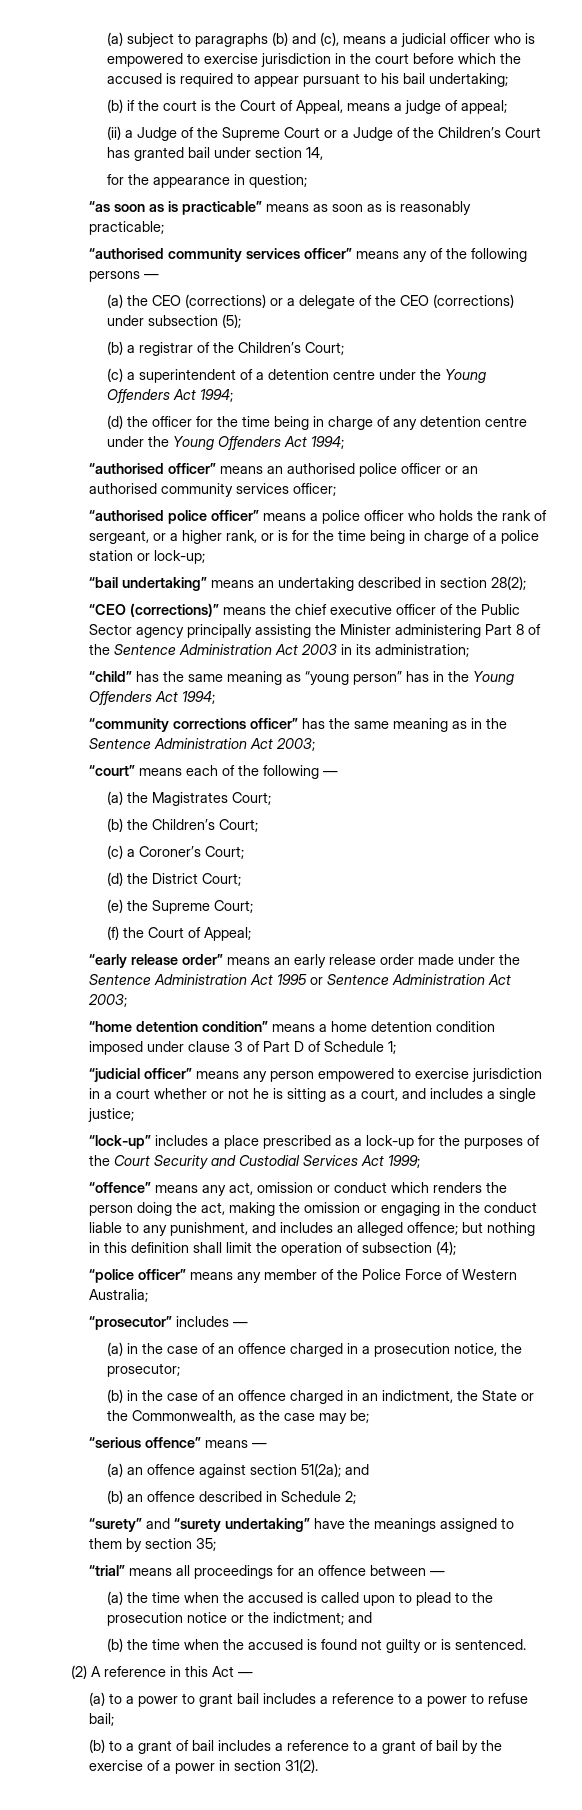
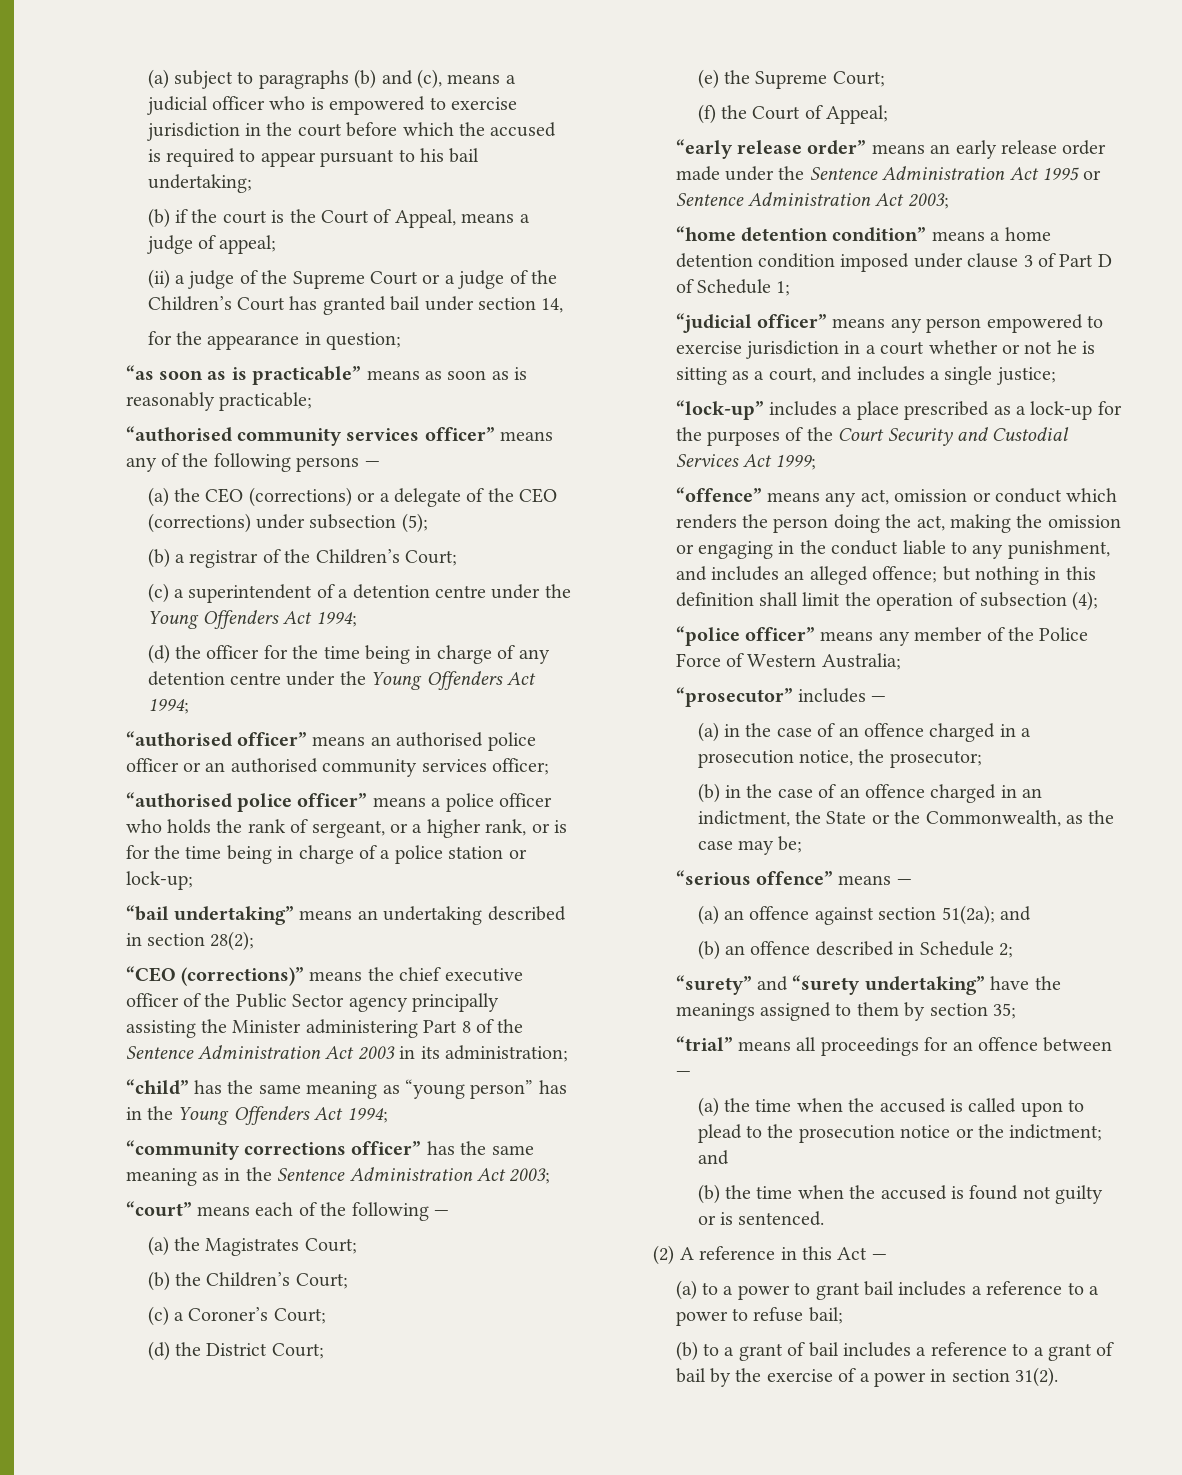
[137,127,178,141] Judge -> [188,270,235,289] judge
[353,127,394,141] Judge -> [458,270,505,289] judge

